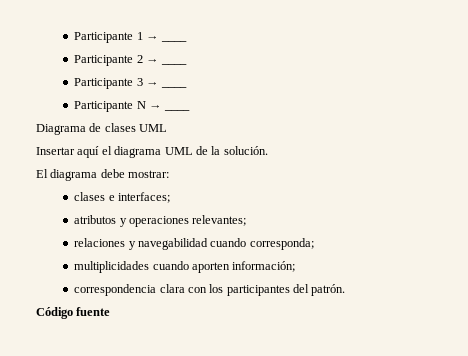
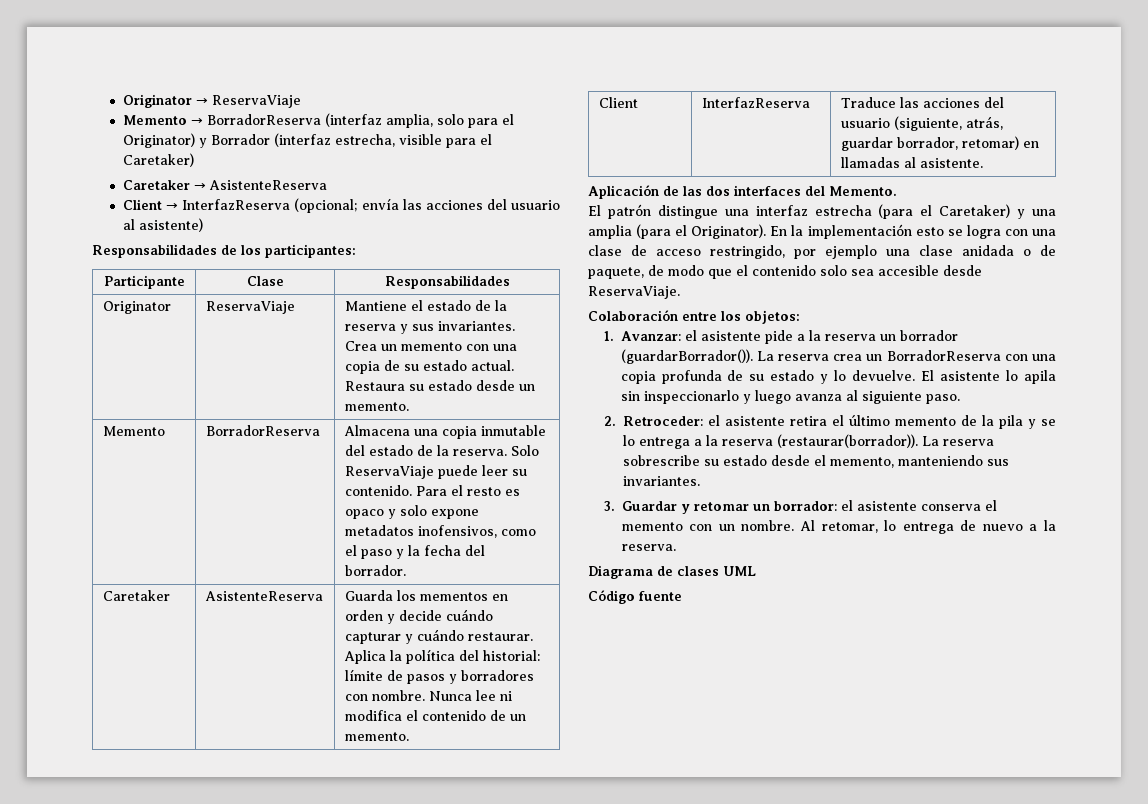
[74,32,159,43] [161,40,188,42] [74,55,159,66] [161,63,188,65] [74,78,159,89] [161,86,188,88] [74,101,162,112] [164,109,191,111] [36,123,168,135] [36,146,268,158] [36,169,170,181] [74,192,170,203] [74,215,247,227] [74,238,314,250] [74,261,296,273] [74,284,346,296] Participante 1 → ____ // Participante 2 → ____ // Participante 3 → ____ // Participante N → ____ // Diagrama de clases UML // Insertar aquí el diagrama UML de la solución. // El diagrama debe mostrar: // clases e interfaces; // atributos y operaciones relevantes; // relaciones y navegabilidad cuando corresponda; // multiplicidades cuando aporten información; // correspondencia clara con los participantes del patrón. -> [122,94,301,108] [122,113,514,128] [122,133,492,148] [122,153,194,167] [122,180,327,190] [122,198,560,213] [122,218,203,232] [92,244,356,258] [103,275,185,289] [246,276,284,286] [384,275,510,289] [102,301,171,314] [205,301,295,314] [344,300,507,311] [344,321,515,334] [344,341,517,351] [344,360,514,374] [344,380,535,391] [344,402,409,411] [102,426,165,436] [205,425,320,436] [343,425,546,439] [344,445,539,456] [344,465,527,479] [344,485,520,496] [344,505,479,519] [344,525,536,538] [344,545,485,559] [344,565,406,576] [102,590,170,601] [204,591,323,601] [344,590,508,601] [344,609,493,624] [344,629,533,644] [343,649,540,664] [344,669,534,684] [344,690,512,701] [344,710,526,721] [344,732,409,741] [598,97,638,108] [701,97,810,108] [840,97,1004,108] [840,116,1003,131] [840,136,1039,151] [840,157,983,168] [588,185,897,199] [588,204,1056,219] [588,224,1056,239] [588,245,1056,259] [588,265,982,279] [588,286,680,299] [588,310,800,324] [603,330,958,344] [620,349,1056,364] [620,370,1056,384] [620,390,960,404] [603,415,1056,429] [622,434,994,449] [622,455,1009,468] [622,476,700,486] [603,500,997,514] [621,520,1057,534] [621,544,676,551] [588,565,756,579] Originator → ReservaViaje // Memento → BorradorReserva (interfaz amplia, solo para el Originator) y Borrador (interfaz estrecha, visible para el Caretaker) // Caretaker → AsistenteReserva // Client → InterfazReserva (opcional; envía las acciones del usuario al asistente) // Responsabilidades de los participantes: // Participante | Clase | Responsabilidades // Originator | ReservaViaje | Mantiene el estado de la reserva y sus invariantes. Crea un memento con una copia de su estado actual. Restaura su estado desde un memento. // Memento | BorradorReserva | Almacena una copia inmutable del estado de la reserva. Solo ReservaViaje puede leer su contenido. Para el resto es opaco y solo expone metadatos inofensivos, como el paso y la fecha del borrador. // Caretaker | AsistenteReserva | Guarda los mementos en orden y decide cuándo capturar y cuándo restaurar. Aplica la política del historial: límite de pasos y borradores con nombre. Nunca lee ni modifica el contenido de un memento. // Client | InterfazReserva | Traduce las acciones del usuario (siguiente, atrás, guardar borrador, retomar) en llamadas al asistente. // Aplicación de las dos interfaces del Memento. // El patrón distingue una interfaz estrecha (para el Caretaker) y una amplia (para el Originator). En la implementación esto se logra con una clase de acceso restringido, por ejemplo una clase anidada o de paquete, de modo que el contenido solo sea accesible desde ReservaViaje. // Colaboración entre los objetos: // 1. Avanzar: el asistente pide a la reserva un borrador (guardarBorrador()). La reserva crea un BorradorReserva con una copia profunda de su estado y lo devuelve. El asistente lo apila sin inspeccionarlo y luego avanza al siguiente paso. // 2. Retroceder: el asistente retira el último memento de la pila y se lo entrega a la reserva (restaurar(borrador)). La reserva sobrescribe su estado desde el memento, manteniendo sus invariantes. // 3. Guardar y retomar un borrador: el asistente conserva el memento con un nombre. Al retomar, lo entrega de nuevo a la reserva. // Diagrama de clases UML

